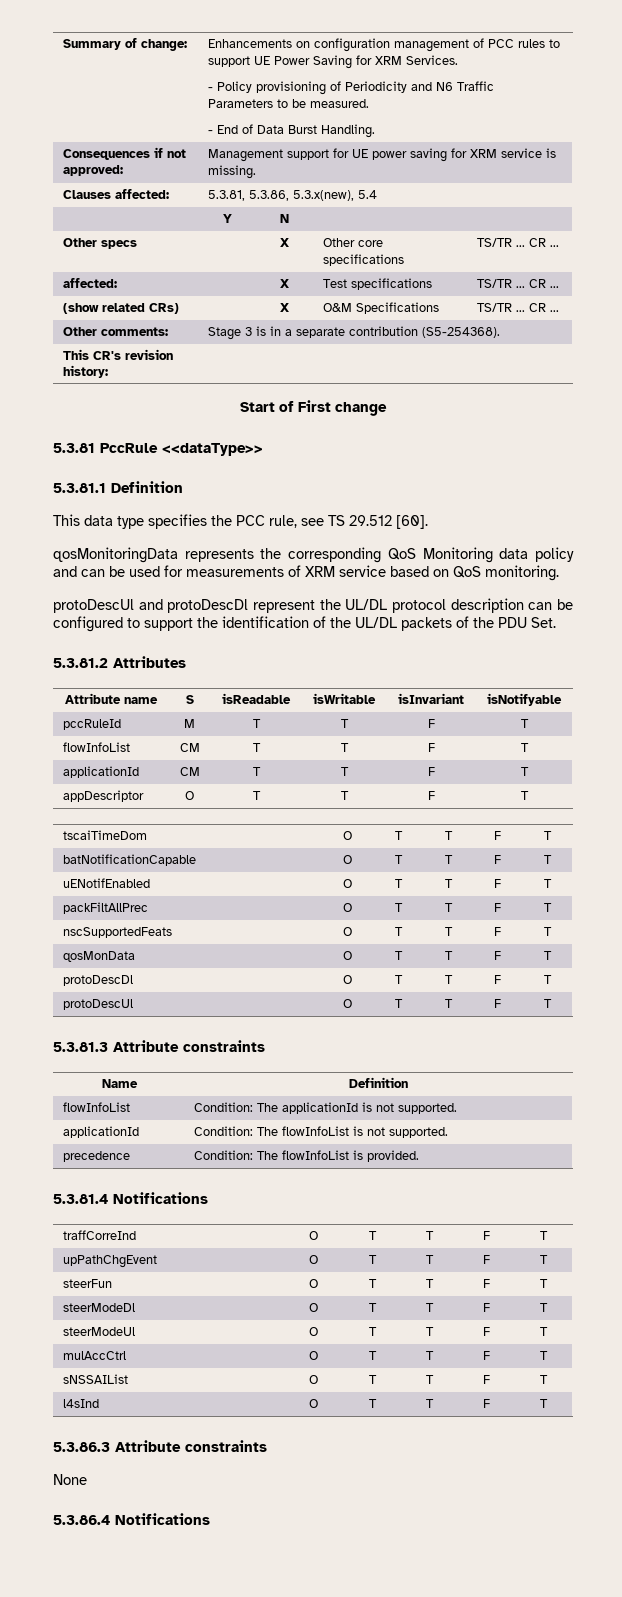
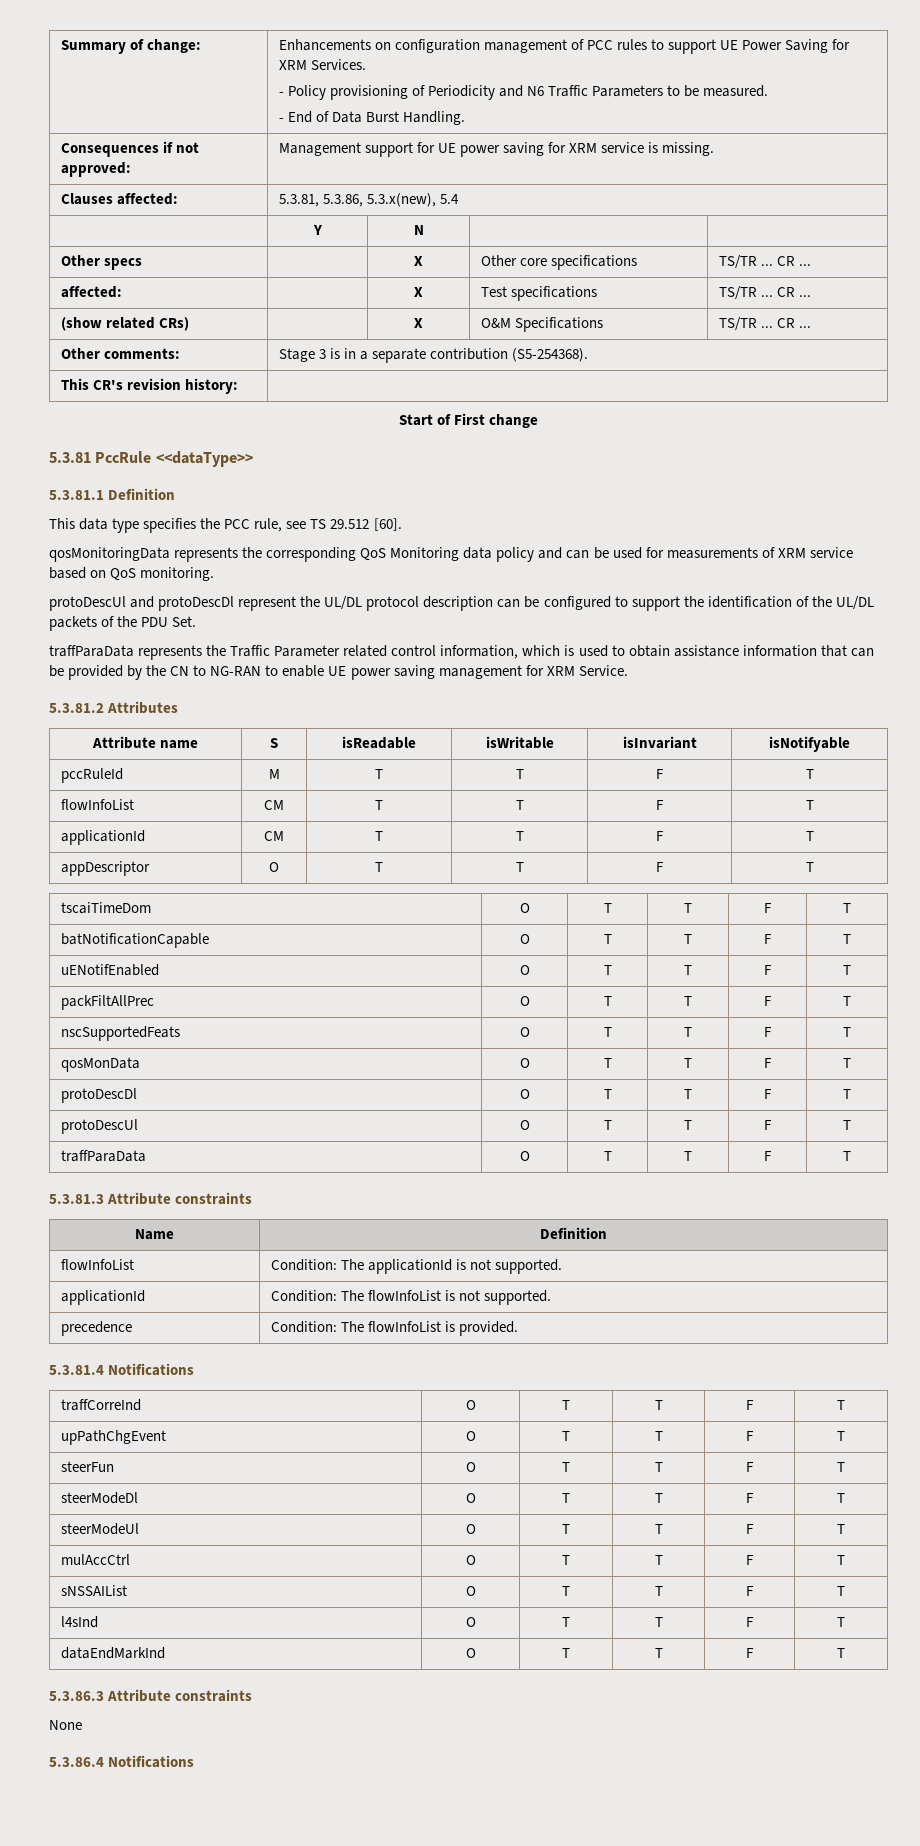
(556, 622) none -> [49,645,874,660] [49,665,628,680] // traffParaData represents the Traffic Parameter related control information, which is used to obtain assistance information that can be provided by the CN to NG-RAN to enable UE power saving management for XRM Service.
(552, 1003) none -> [60,1150,146,1162] [519,1151,530,1161] [603,1151,612,1161] [684,1151,692,1161] [764,1151,772,1161] [843,1151,851,1161] // traffParaData | O | T | T | F | T
(548, 1403) none -> [60,1647,165,1659] [465,1648,476,1658] [562,1648,570,1658] [654,1648,663,1658] [746,1648,754,1658] [837,1648,845,1658] // dataEndMarkInd | O | T | T | F | T

